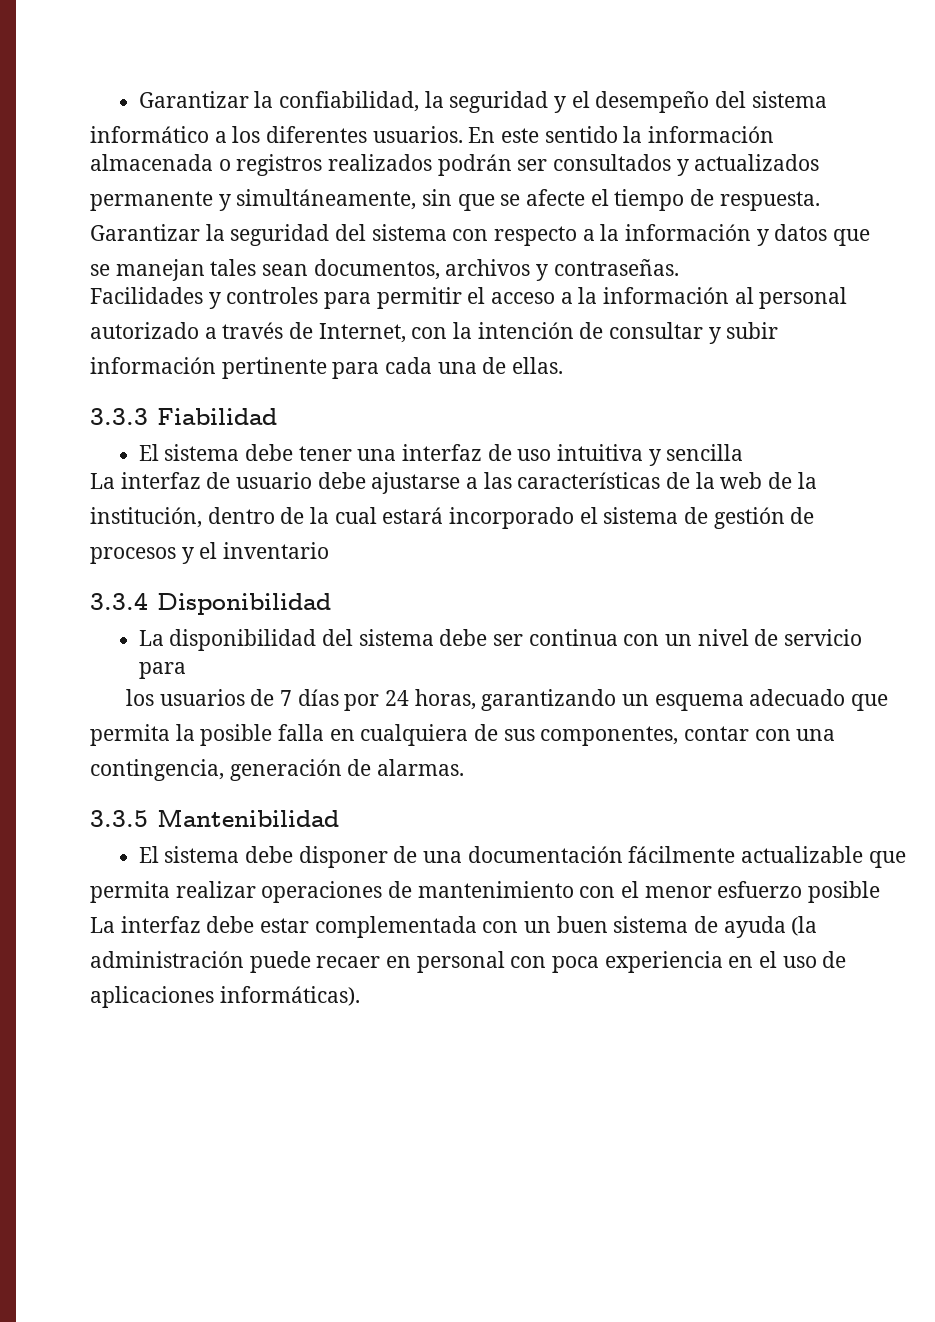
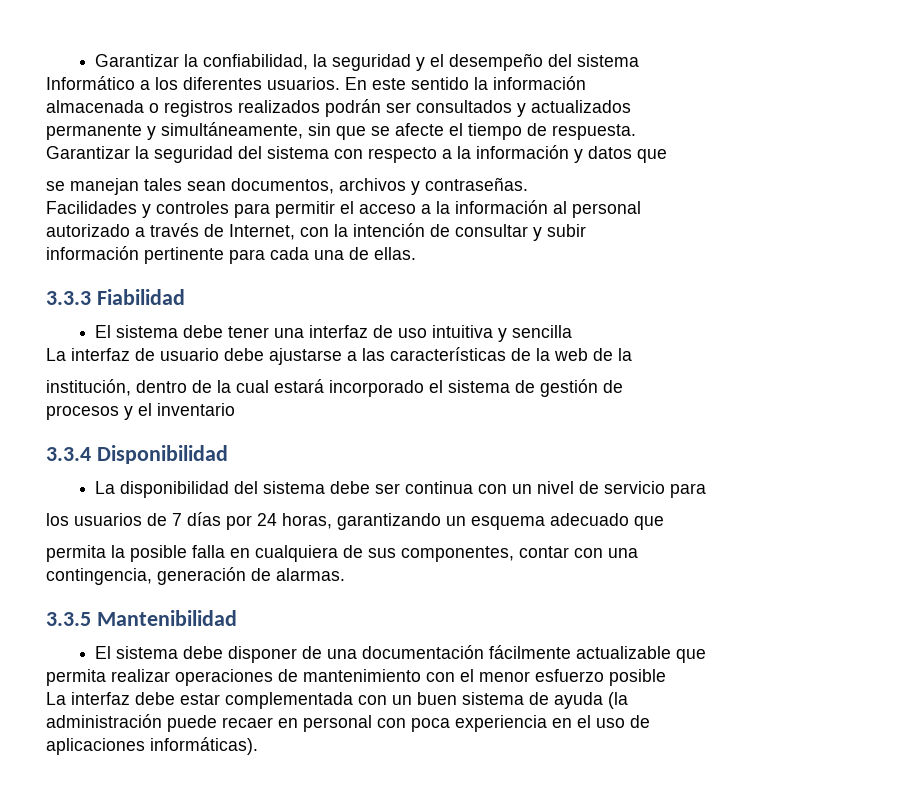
[90,126,209,143] informático -> [46,76,135,90] Informático

